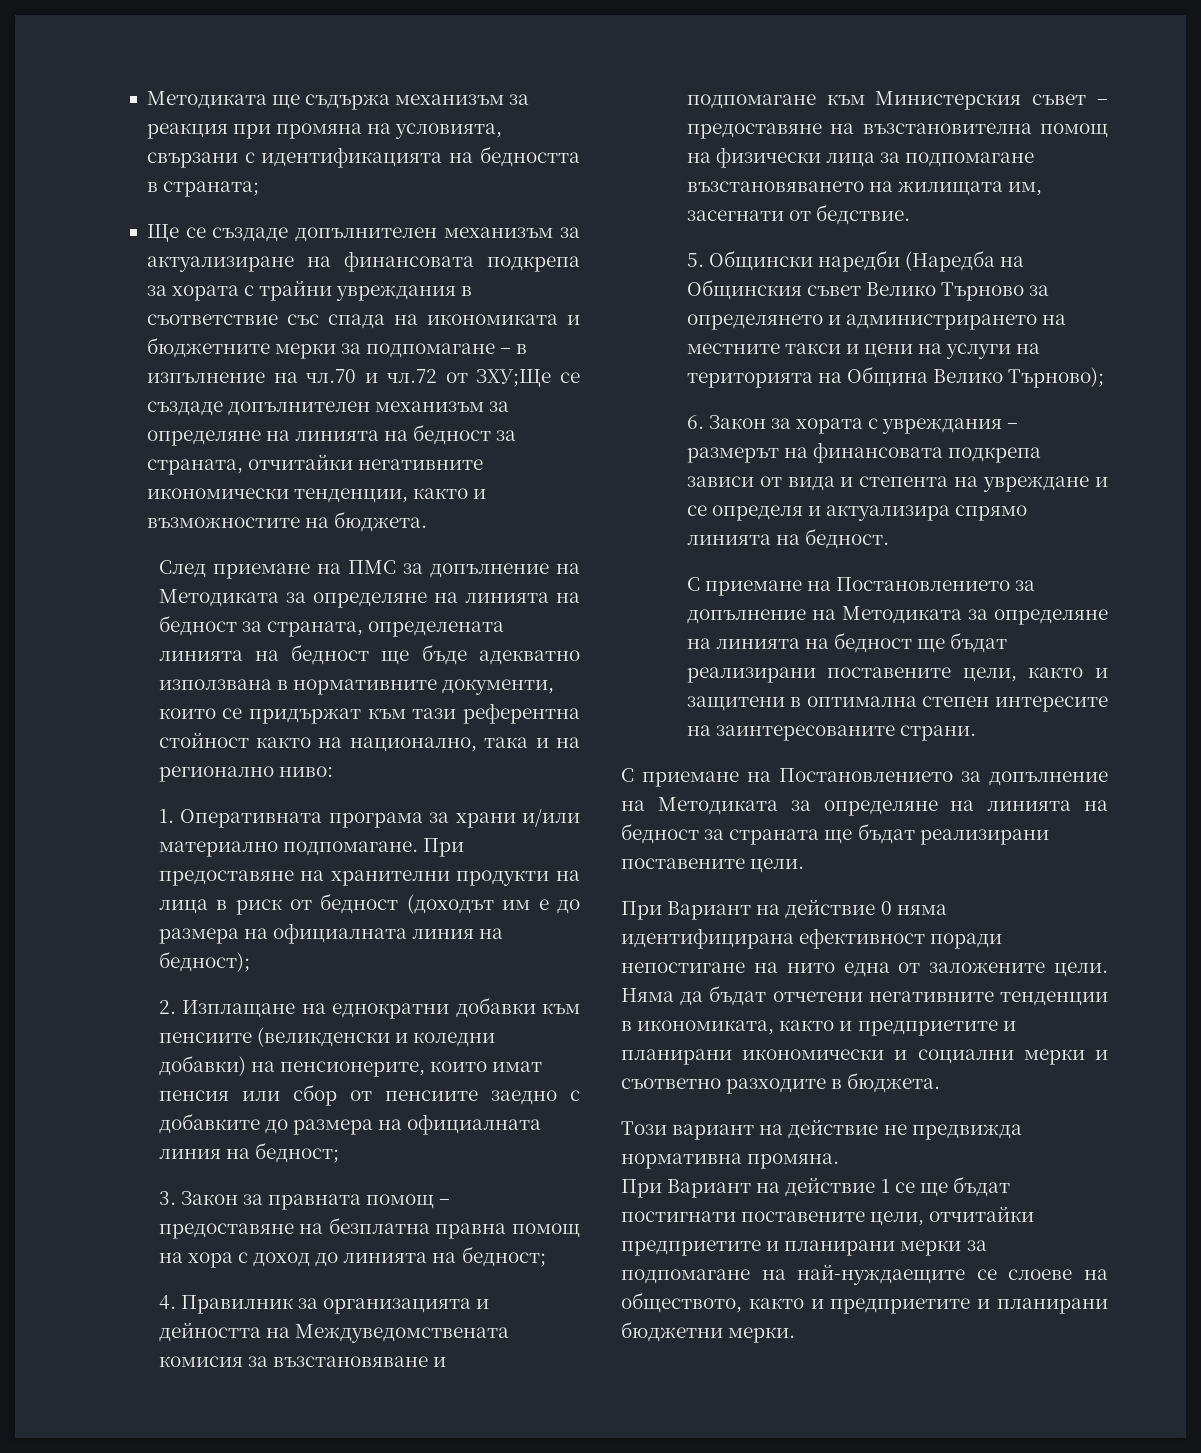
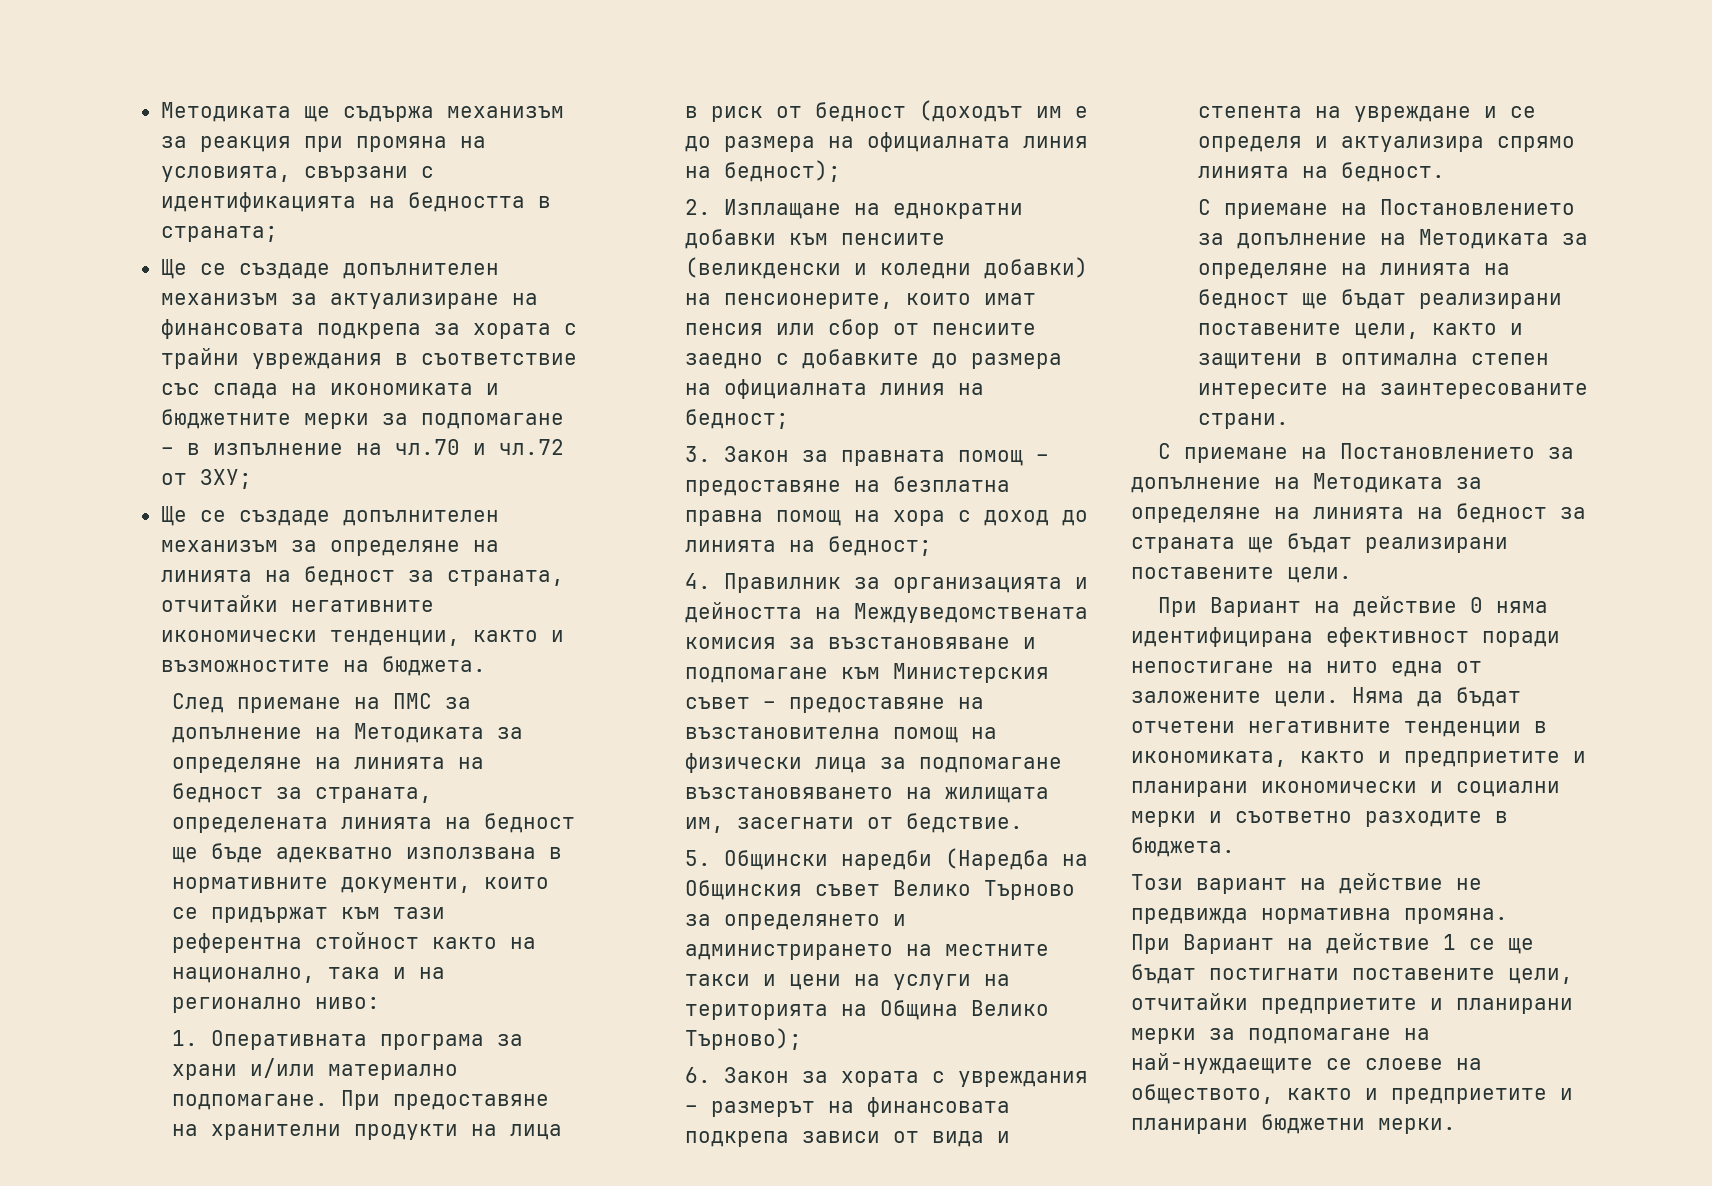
[476,369,552,387] ЗХУ;Ще -> [199,469,252,489] [160,506,187,526] ЗХУ; // Ще

